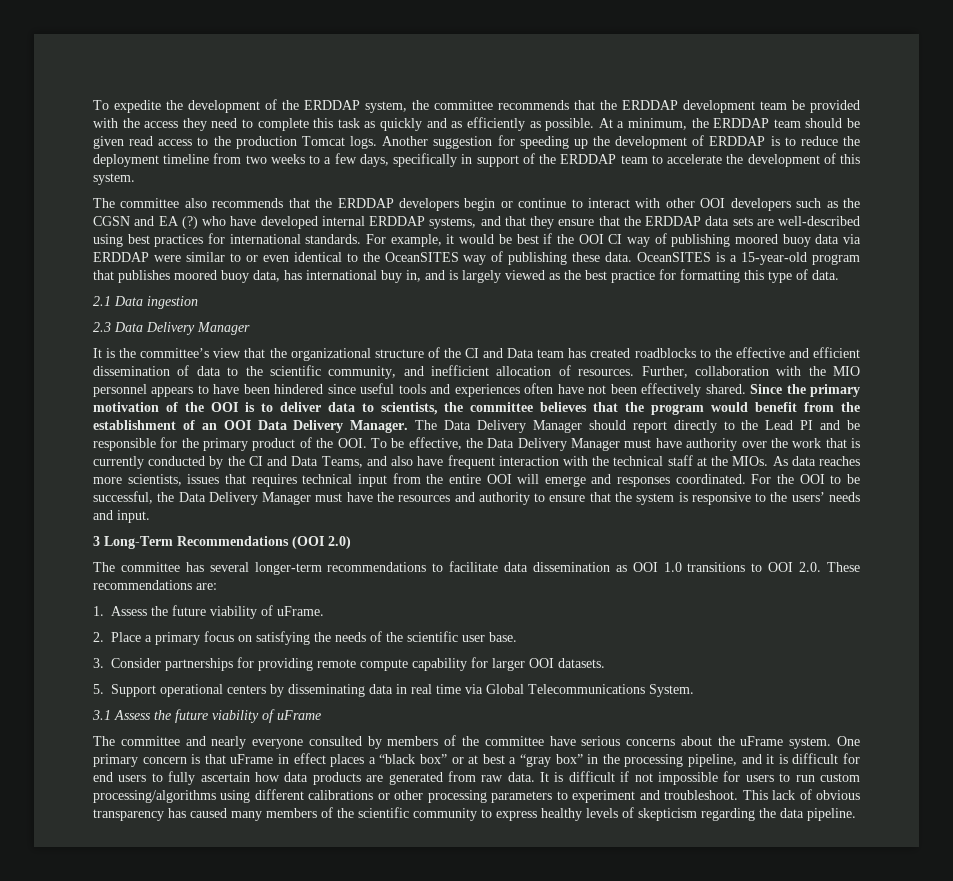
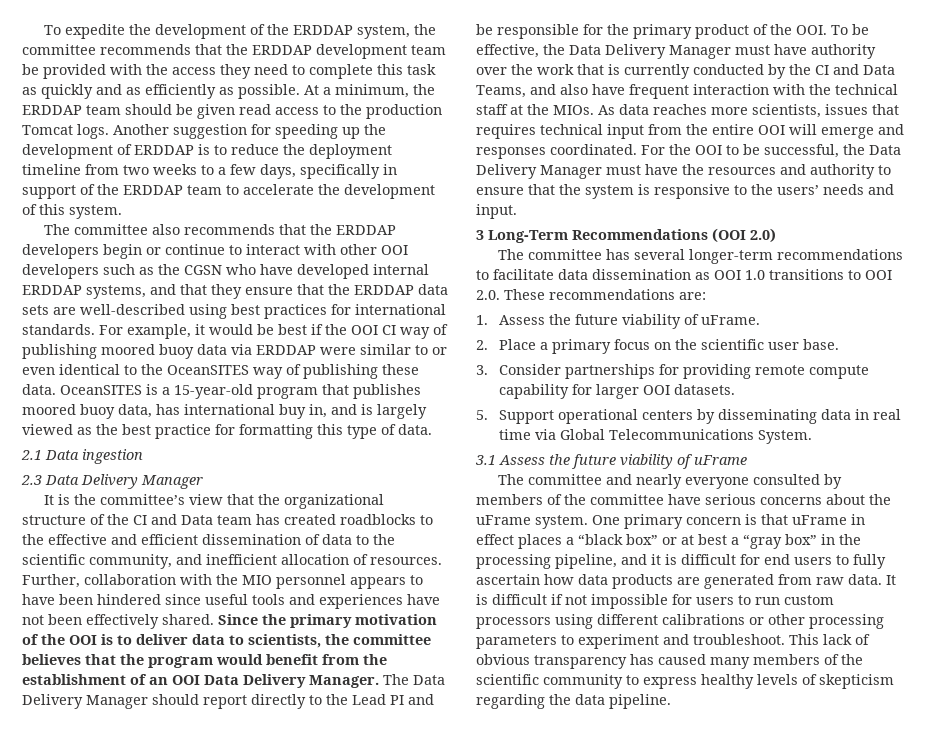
[134,216,198,229] and EA (?) -> (222, 270) none
[524,383,554,394] often -> (403, 601) none
[256,631,382,645] satisfying the needs of -> (671, 346) none
[93,790,216,803] processing/algorithms -> [476,617,551,629] processors

